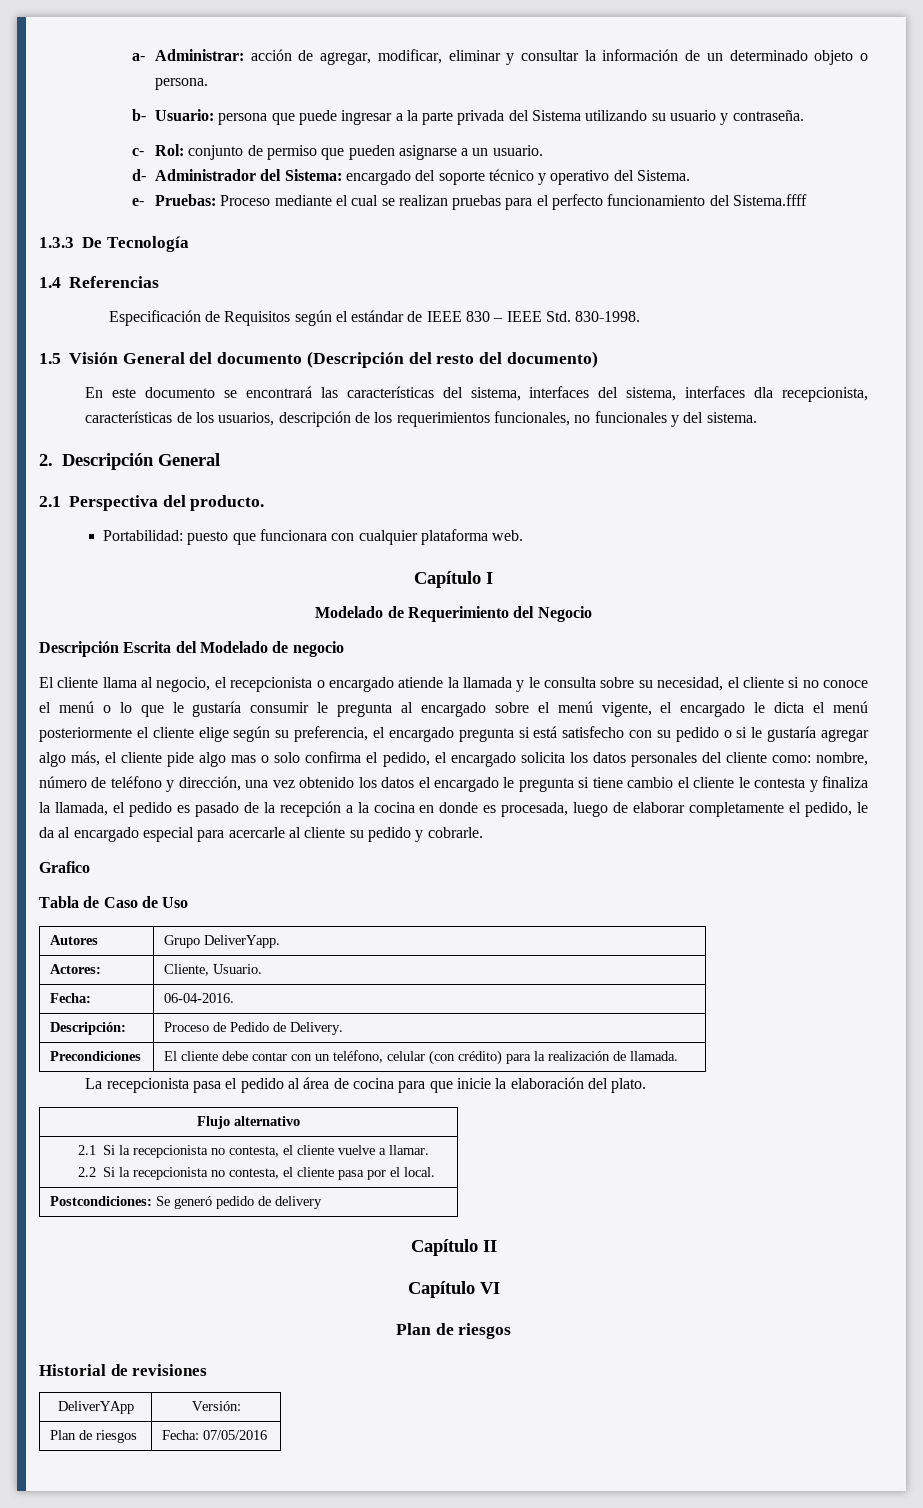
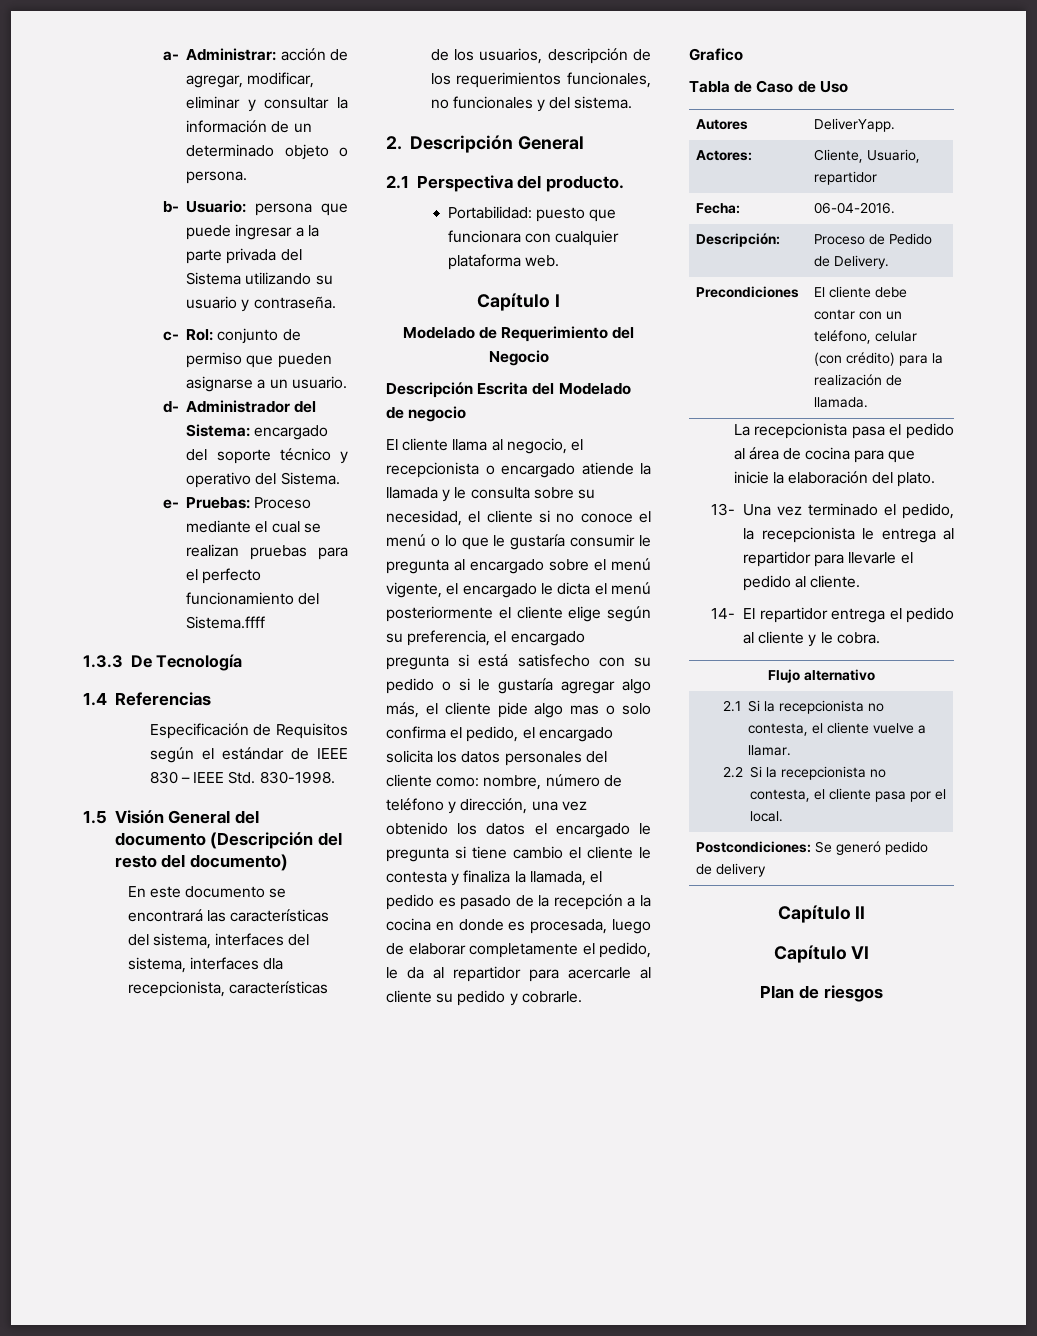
[73,827,194,842] encargado especial -> [453,966,521,982] repartidor
[164,935,201,948] Grupo -> (749, 124) none
[213,964,263,974] Usuario. -> [867,149,921,163] [814,171,878,185] Usuario, repartidor
(647, 1085) none -> [711,503,954,519] [743,527,954,543] [743,551,913,567] [743,575,861,591] [711,607,954,623] [743,631,880,647] // 13- Una vez terminado el pedido, la recepcionista le entrega al repartidor para llevarle el pedido al cliente. // 14- El repartidor entrega el pedido al cliente y le cobra.
[39,1364,208,1376] [57,1401,134,1414] [191,1401,241,1411] [50,1430,138,1443] [162,1430,268,1440] // Historial de revisiones // DeliverYApp | Versión: // Plan de riesgos | Fecha: 07/05/2016 -> (883, 993) none

